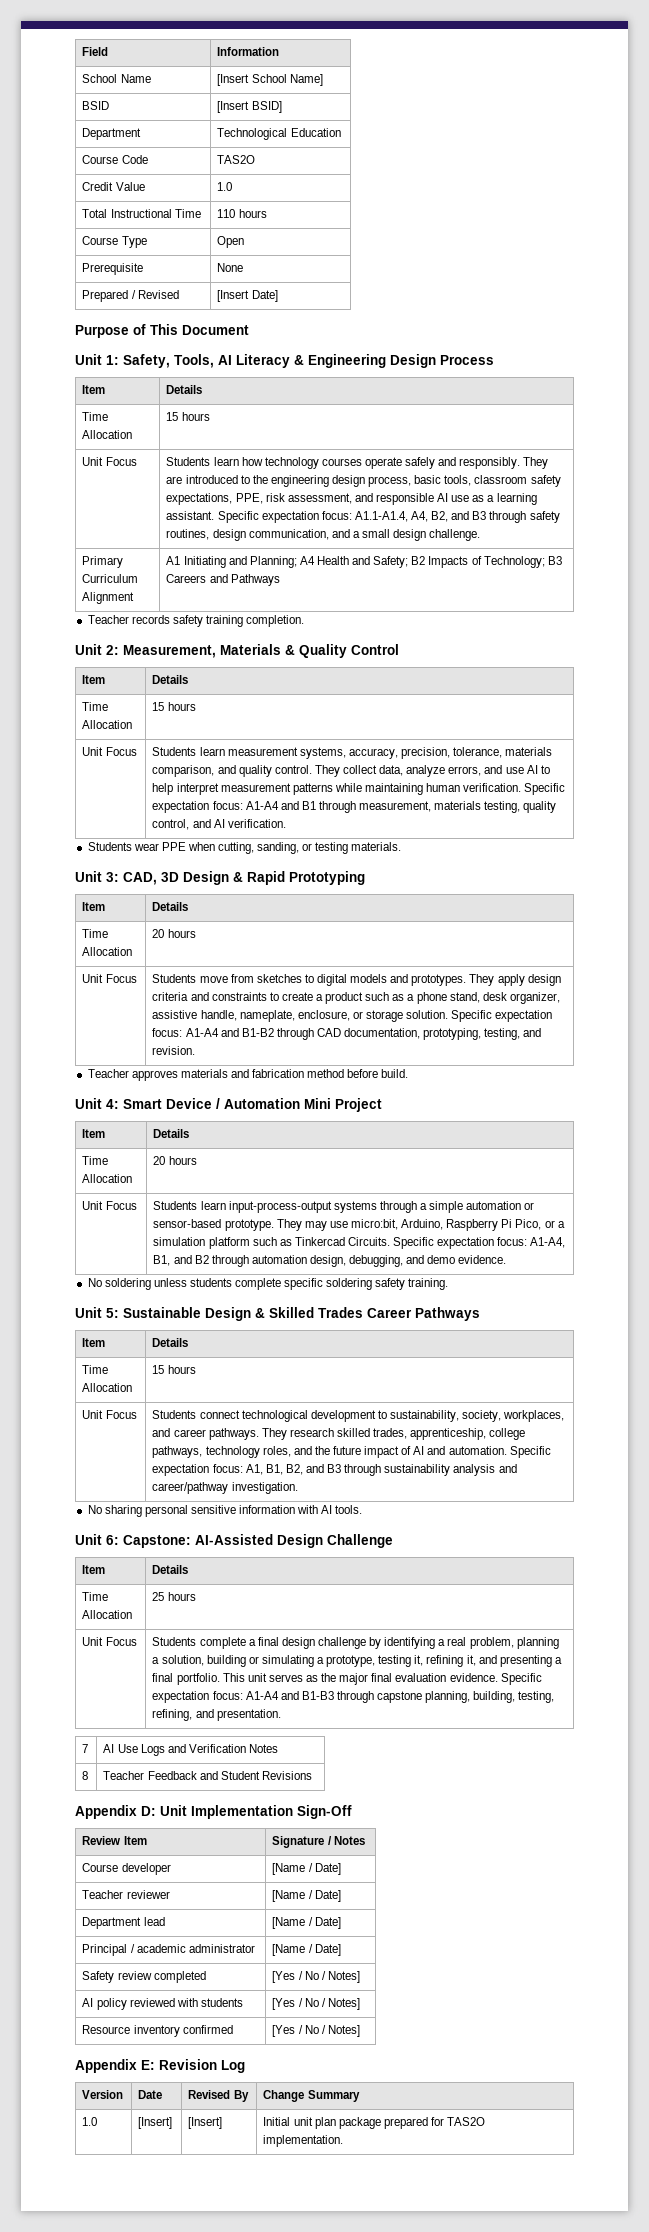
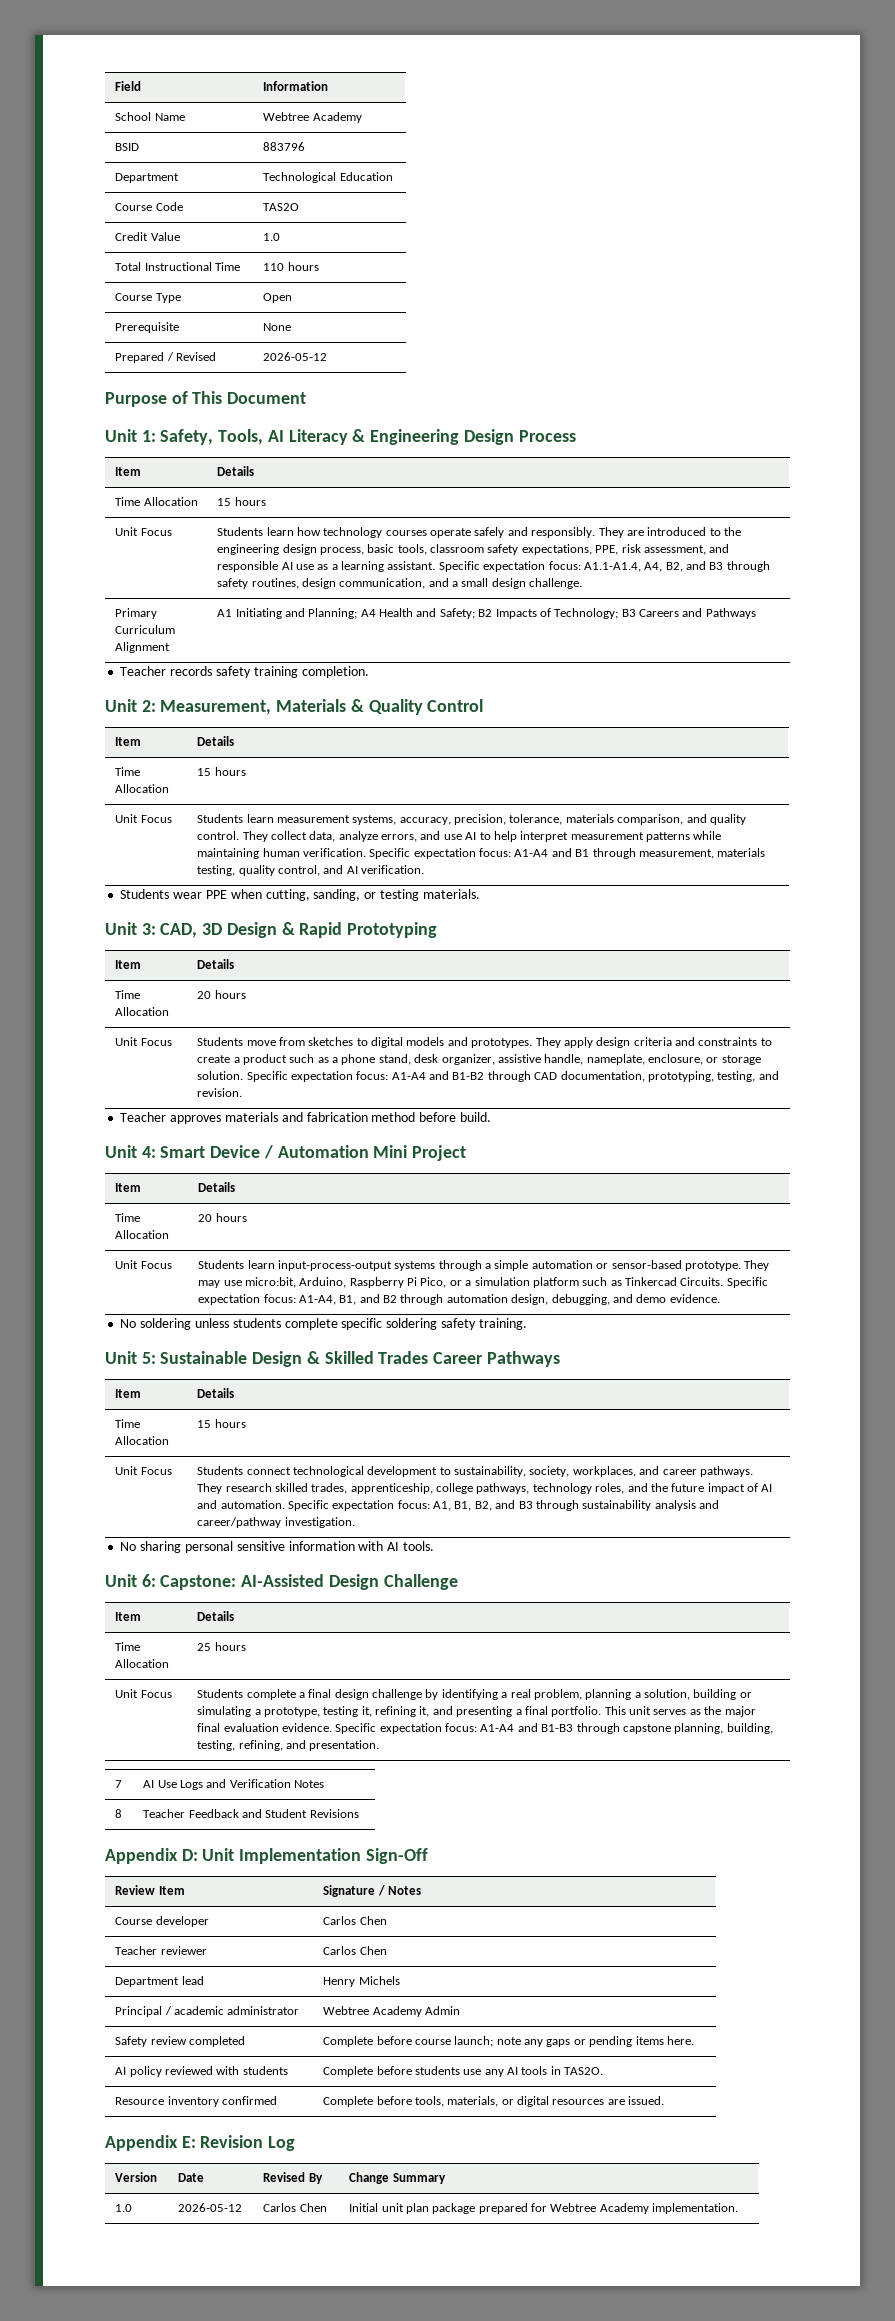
[217,74,323,86] [Insert School Name] -> [263,112,362,123] Webtree Academy
[217,101,282,113] [Insert BSID] -> [263,142,306,151] 883796
[217,290,278,302] [Insert Date] -> [263,352,328,361] 2026-05-12
[272,1863,341,1875] [Name / Date] -> [323,1916,387,1925] Carlos Chen
[272,1890,341,1902] [Name / Date] -> [323,1946,387,1955] Carlos Chen
[272,1917,341,1929] [Name / Date] -> [323,1976,400,1987] Henry Michels
[272,1944,341,1956] [Name / Date] -> [323,2006,460,2017] Webtree Academy Admin
[272,1971,360,1983] [Yes / No / Notes] -> [323,2036,694,2047] Complete before course launch; note any gaps or pending items here.
[272,1998,360,2010] [82,2025,233,2037] [272,2025,360,2037] [Yes / No / Notes] // Resource inventory confirmed | [Yes / No / Notes] -> [323,2066,604,2077] [115,2096,277,2107] [323,2096,665,2107] Complete before students use any AI tools in TAS2O. // Resource inventory confirmed | Complete before tools, materials, or digital resources are issued.
[138,2117,173,2129] [188,2117,223,2129] [Insert] | [Insert] -> [178,2203,243,2212] [263,2203,327,2212] 2026-05-12 | Carlos Chen
[447,2117,486,2126] TAS2O -> [550,2203,649,2214] Webtree Academy

